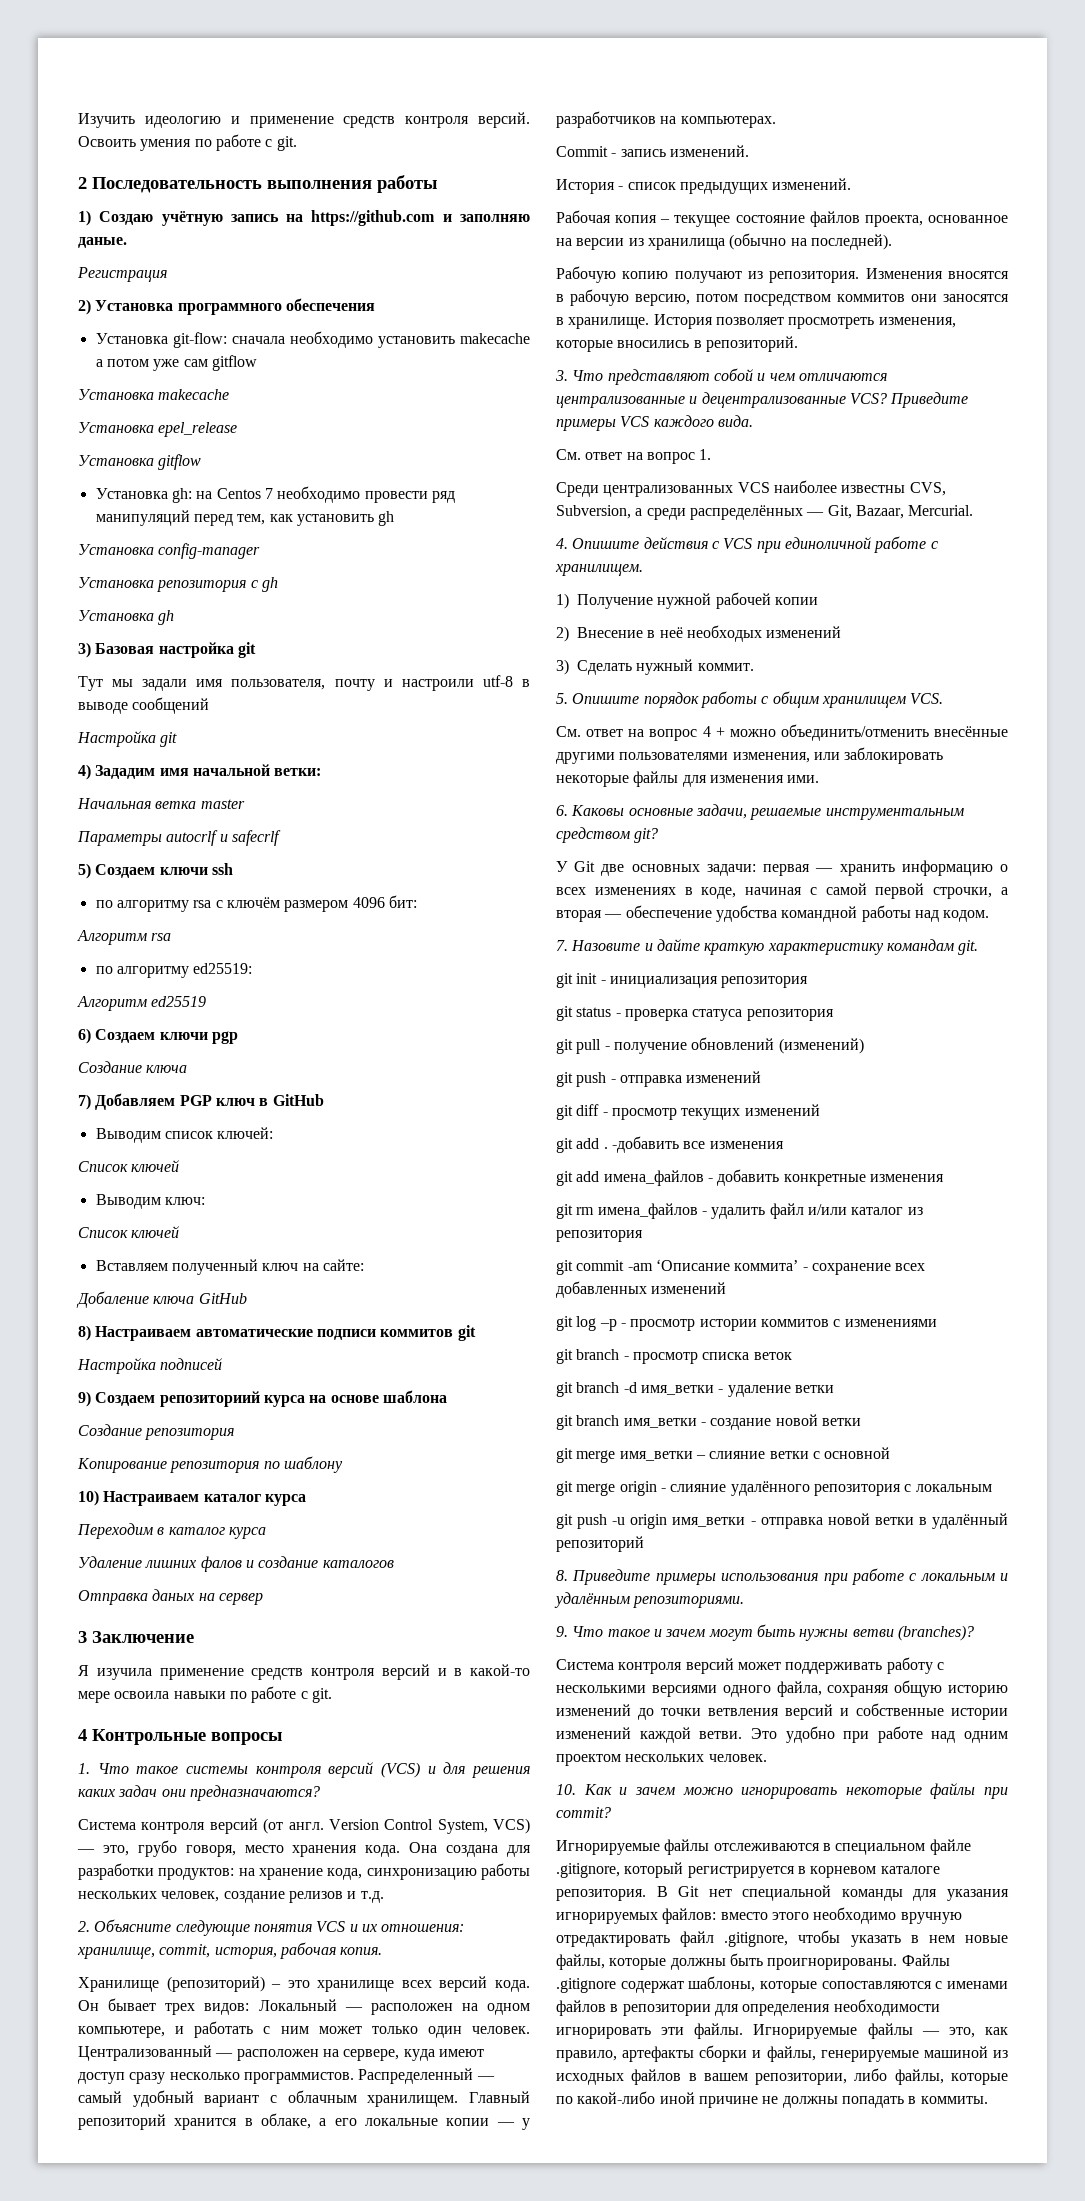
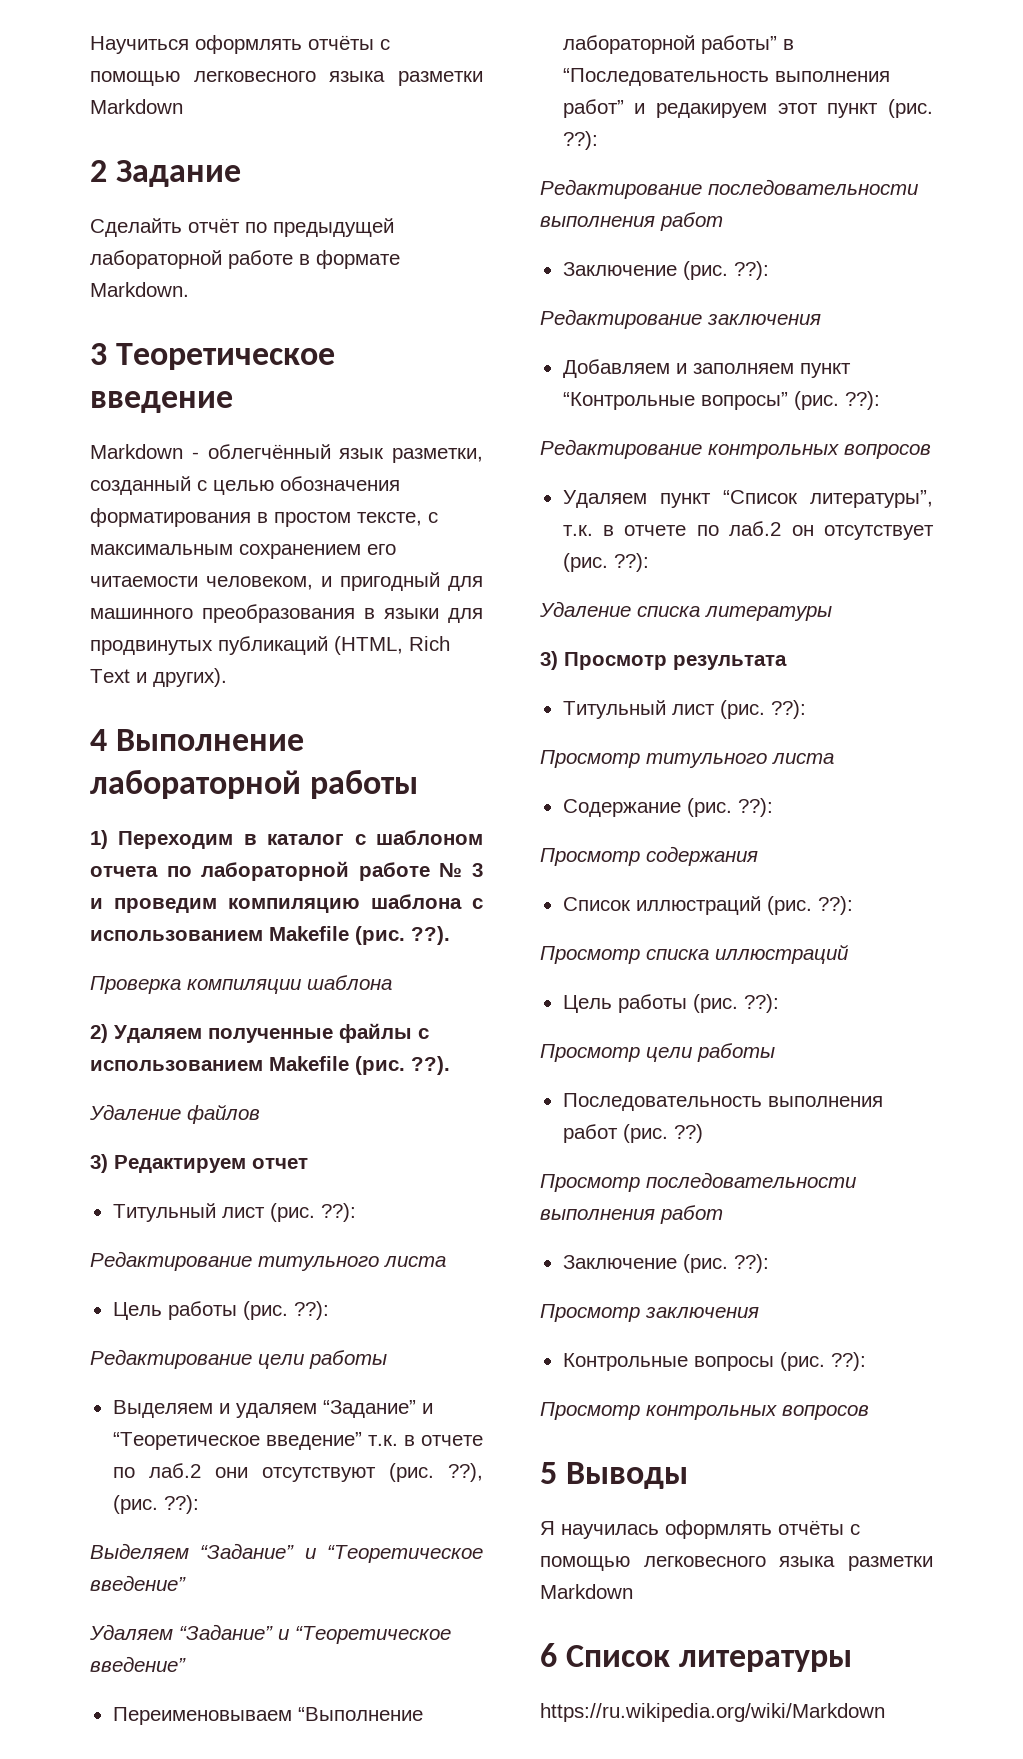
[78,112,530,128] [78,134,297,151] [78,175,437,193] [78,210,530,226] [78,237,127,248] [77,267,167,282] [78,298,375,315] [95,331,530,348] [95,355,257,371] [78,389,230,400] [78,422,238,437] [78,454,202,470] [95,486,455,503] [95,510,395,526] [78,543,261,559] [78,577,278,592] [78,610,175,625] [78,642,256,658] [78,675,530,691] [78,697,210,714] [77,731,178,747] [78,764,322,780] [77,798,245,809] [77,830,281,846] [78,863,233,879] [95,895,417,912] [77,930,172,945] [95,963,253,978] [77,996,207,1011] [78,1028,238,1044] [78,1061,188,1073] [78,1093,324,1110] [95,1127,274,1143] [78,1160,180,1172] [95,1194,205,1209] [78,1226,180,1238] [95,1259,364,1275] [76,1291,247,1308] [78,1325,476,1341] [77,1358,223,1374] [78,1390,447,1407] [78,1424,235,1440] [77,1456,343,1473] [78,1490,306,1506] [77,1523,266,1539] [78,1556,394,1572] [78,1589,263,1605] [78,1631,194,1643] [78,1664,530,1680] [78,1686,332,1703] [78,1729,282,1745] [78,1762,530,1778] [78,1785,320,1801] [78,1818,530,1834] [77,1840,532,1857] [78,1863,530,1880] [78,1891,384,1903] [78,1919,465,1936] [77,1942,383,1959] [78,1976,530,1992] [78,1998,530,2015] [78,2021,530,2038] [78,2045,484,2061] [78,2068,495,2084] [78,2090,531,2107] [78,2113,530,2130] [556,111,776,128] [556,145,749,157] [556,178,852,194] [556,210,1008,227] [556,233,892,250] [556,266,1009,283] [556,289,1009,306] [556,314,956,329] [556,336,798,352] [555,368,887,385] [556,392,969,408] [556,415,753,431] [556,449,712,464] [556,480,946,497] [556,505,974,520] [556,536,938,553] [555,564,643,576] [556,592,818,609] [556,625,842,642] [556,659,754,675] [556,691,944,708] [556,724,1008,741] [556,747,944,764] [556,771,820,787] [556,804,964,820] [556,827,659,843] [556,860,1008,876] [556,883,1008,899] [556,905,990,922] [556,939,979,955] [556,973,809,988] [556,1006,834,1021] [556,1037,864,1054] [556,1071,762,1087] [556,1104,820,1120] [556,1136,784,1153] [556,1169,944,1186] [556,1203,923,1219] [556,1230,643,1242] [556,1259,926,1275] [556,1281,727,1298] [556,1316,937,1331] [556,1349,792,1364] [556,1382,834,1397] [556,1414,861,1430] [556,1447,891,1463] [556,1481,992,1496] [556,1513,1009,1529] [556,1536,644,1552] [556,1568,1008,1585] [554,1592,745,1608] [556,1624,974,1641] [556,1657,944,1674] [556,1680,1008,1697] [556,1703,1008,1720] [556,1726,1008,1743] [556,1754,767,1766] [556,1783,1008,1799] [556,1807,611,1818] [556,1839,971,1855] [556,1862,940,1878] [556,1885,1009,1901] [556,1907,962,1924] [556,1930,1009,1947] [556,1953,950,1970] [556,1976,1008,1993] [556,1999,940,2016] [556,2023,1009,2039] [556,2045,1008,2062] [556,2068,1008,2085] [556,2091,988,2108] Изучить идеологию и применение средств контроля версий. Освоить умения по работе с git. // 2 Последовательность выполнения работы // 1) Создаю учётную запись на https://github.com и заполняю даные. // Регистрация // 2) Установка программного обеспечения // Установка git-flow: сначала необходимо установить makecache а потом уже сам gitflow // Установка makecache // Установка epel_release // Установка gitflow // Установка gh: на Centos 7 необходимо провести ряд манипуляций перед тем, как установить gh // Установка config-manager // Установка репозитория с gh // Установка gh // 3) Базовая настройка git // Тут мы задали имя пользователя, почту и настроили utf-8 в выводе сообщений // Настройка git // 4) Зададим имя начальной ветки: // Начальная ветка master // Параметры autocrlf и safecrlf // 5) Создаем ключи ssh // по алгоритму rsa с ключём размером 4096 бит: // Алгоритм rsa // по алгоритму ed25519: // Алгоритм ed25519 // 6) Создаем ключи pgp // Создание ключа // 7) Добавляем PGP ключ в GitHub // Выводим список ключей: // Список ключей // Выводим ключ: // Список ключей // Вставляем полученный ключ на сайте: // Добаление ключа GitHub // 8) Настраиваем автоматические подписи коммитов git // Настройка подписей // 9) Создаем репозиториий курса на основе шаблона // Создание репозитория // Копирование репозитория по шаблону // 10) Настраиваем каталог курса // Переходим в каталог курса // Удаление лишних фалов и создание каталогов // Отправка даных на сервер // 3 Заключение // Я изучила применение средств контроля версий и в какой-то мере освоила навыки по работе с git. // 4 Контрольные вопросы // 1. Что такое системы контроля версий (VCS) и для решения каких задач они предназначаются? // Система контроля версий (от англ. Version Control System, VCS) — это, грубо говоря, место хранения кода. Она создана для разработки продуктов: на хранение кода, синхронизацию работы нескольких человек, создание релизов и т.д. // 2. Объясните следующие понятия VCS и их отношения: хранилище, commit, история, рабочая копия. // Хранилище (репозиторий) – это хранилище всех версий кода. Он бывает трех видов: Локальный — расположен на одном компьютере, и работать с ним может только один человек. Централизованный — расположен на сервере, куда имеют доступ сразу несколько программистов. Распределенный — самый удобный вариант с облачным хранилищем. Главный репозиторий хранится в облаке, а его локальные копии — у разработчиков на компьютерах. // Commit - запись изменений. // История - список предыдущих изменений. // Рабочая копия – текущее состояние файлов проекта, основанное на версии из хранилища (обычно на последней). // Рабочую копию получают из репозитория. Изменения вносятся в рабочую версию, потом посредством коммитов они заносятся в хранилище. История позволяет просмотреть изменения, которые вносились в репозиторий. // 3. Что представляют собой и чем отличаются централизованные и децентрализованные VCS? Приведите примеры VCS каждого вида. // См. ответ на вопрос 1. // Среди централизованных VCS наиболее известны CVS, Subversion, а среди распределённых — Git, Bazaar, Mercurial. // 4. Опишите действия с VCS при единоличной работе с хранилищем. // 1) Получение нужной рабочей копии // 2) Внесение в неё необходых изменений // 3) Сделать нужный коммит. // 5. Опишите порядок работы с общим хранилищем VCS. // См. ответ на вопрос 4 + можно объединить/отменить внесённые другими пользователями изменения, или заблокировать некоторые файлы для изменения ими. // 6. Каковы основные задачи, решаемые инструментальным средством git? // У Git две основных задачи: первая — хранить информацию о всех изменениях в коде, начиная с самой первой строчки, а вторая — обеспечение удобства командной работы над кодом. // 7. Назовите и дайте краткую характеристику командам git. // git init - инициализация репозитория // git status - проверка статуса репозитория // git pull - получение обновлений (изменений) // git push - отправка изменений // git diff - просмотр текущих изменений // git add . -добавить все изменения // git add имена_файлов - добавить конкретные изменения // git rm имена_файлов - удалить файл и/или каталог из репозитория // git commit -am ‘Описание коммита’ - сохранение всех добавленных изменений // git log –p - просмотр истории коммитов с изменениями // git branch - просмотр списка веток // git branch -d имя_ветки - удаление ветки // git branch имя_ветки - создание новой ветки // git merge имя_ветки – слияние ветки с основной // git merge origin - слияние удалённого репозитория с локальным // git push -u origin имя_ветки - отправка новой ветки в удалённый репозиторий // 8. Приведите примеры использования при работе с локальным и удалённым репозиториями. // 9. Что такое и зачем могут быть нужны ветви (branches)? // Система контроля версий может поддерживать работу с несколькими версиями одного файла, сохраняя общую историю изменений до точки ветвления версий и собственные истории изменений каждой ветви. Это удобно при работе над одним проектом нескольких человек. // 10. Как и зачем можно игнорировать некоторые файлы при commit? // Игнорируемые файлы отслеживаются в специальном файле .gitignore, который регистрируется в корневом каталоге репозитория. В Git нет специальной команды для указания игнорируемых файлов: вместо этого необходимо вручную отредактировать файл .gitignore, чтобы указать в нем новые файлы, которые должны быть проигнорированы. Файлы .gitignore содержат шаблоны, которые сопоставляются с именами файлов в репозитории для определения необходимости игнорировать эти файлы. Игнорируемые файлы — это, как правило, артефакты сборки и файлы, генерируемые машиной из исходных файлов в вашем репозитории, либо файлы, которые по какой-либо иной причине не должны попадать в коммиты. -> [90,35,390,54] [90,71,484,86] [90,99,183,114] [90,160,242,187] [90,218,394,237] [90,250,400,269] [90,282,189,297] [90,343,336,370] [90,391,233,413] [90,444,483,463] [90,476,400,495] [90,508,438,527] [90,544,396,559] [90,572,483,591] [90,604,483,623] [90,636,450,655] [90,668,227,687] [90,729,305,751] [90,769,419,799] [90,830,483,849] [90,861,484,881] [90,894,483,913] [90,926,450,945] [90,975,392,994] [90,1023,429,1043] [90,1056,450,1075] [89,1104,260,1124] [90,1154,308,1173] [112,1203,356,1222] [90,1251,446,1271] [112,1301,329,1320] [90,1349,387,1369] [112,1400,433,1418] [112,1432,484,1450] [112,1463,483,1482] [112,1495,199,1514] [90,1543,483,1563] [90,1575,186,1591] [89,1624,451,1644] [90,1656,186,1672] [112,1707,423,1725] [562,35,794,54] [562,68,890,86] [562,99,933,118] [562,131,598,150] [540,179,918,199] [540,212,723,231] [562,261,769,280] [540,309,821,329] [562,359,851,378] [562,391,880,410] [540,439,931,459] [562,490,933,508] [562,521,934,540] [562,553,649,572] [539,601,832,621] [540,651,787,670] [562,700,806,719] [540,750,834,768] [562,798,773,817] [540,846,758,866] [562,896,853,915] [540,944,848,964] [562,994,779,1013] [540,1043,775,1062] [562,1093,883,1111] [562,1124,703,1143] [540,1172,856,1192] [540,1205,723,1224] [562,1254,769,1273] [540,1304,759,1322] [562,1352,866,1371] [540,1402,869,1420] [540,1462,689,1489] [540,1520,860,1539] [540,1556,933,1571] [540,1584,633,1599] [540,1643,853,1672] [540,1703,885,1722] Научиться оформлять отчёты с помощью легковесного языка разметки Markdown // 2 Задание // Сделайть отчёт по предыдущей лабораторной работе в формате Markdown. // 3 Теоретическое введение // Markdown - облегчённый язык разметки, созданный с целью обозначения форматирования в простом тексте, с максимальным сохранением его читаемости человеком, и пригодный для машинного преобразования в языки для продвинутых публикаций (HTML, Rich Text и других). // 4 Выполнение лабораторной работы // 1) Переходим в каталог с шаблоном отчета по лабораторной работе № 3 и проведим компиляцию шаблона с использованием Makefile (рис. ??). // Проверка компиляции шаблона // 2) Удаляем полученные файлы с использованием Makefile (рис. ??). // Удаление файлов // 3) Редактируем отчет // Титульный лист (рис. ??): // Редактирование титульного листа // Цель работы (рис. ??): // Редактирование цели работы // Выделяем и удаляем “Задание” и “Теоретическое введение” т.к. в отчете по лаб.2 они отсутствуют (рис. ??), (рис. ??): // Выделяем “Задание” и “Теоретическое введение” // Удаляем “Задание” и “Теоретическое введение” // Переименовываем “Выполнение лабораторной работы” в “Последовательность выполнения работ” и редакируем этот пункт (рис. ??): // Редактирование последовательности выполнения работ // Заключение (рис. ??): // Редактирование заключения // Добавляем и заполняем пункт “Контрольные вопросы” (рис. ??): // Редактирование контрольных вопросов // Удаляем пункт “Список литературы”, т.к. в отчете по лаб.2 он отсутствует (рис. ??): // Удаление списка литературы // 3) Просмотр результата // Титульный лист (рис. ??): // Просмотр титульного листа // Содержание (рис. ??): // Просмотр содержания // Список иллюстраций (рис. ??): // Просмотр списка иллюстраций // Цель работы (рис. ??): // Просмотр цели работы // Последовательность выполнения работ (рис. ??) // Просмотр последовательности выполнения работ // Заключение (рис. ??): // Просмотр заключения // Контрольные вопросы (рис. ??): // Просмотр контрольных вопросов // 5 Выводы // Я научилась оформлять отчёты с помощью легковесного языка разметки Markdown // 6 Список литературы // https://ru.wikipedia.org/wiki/Markdown

